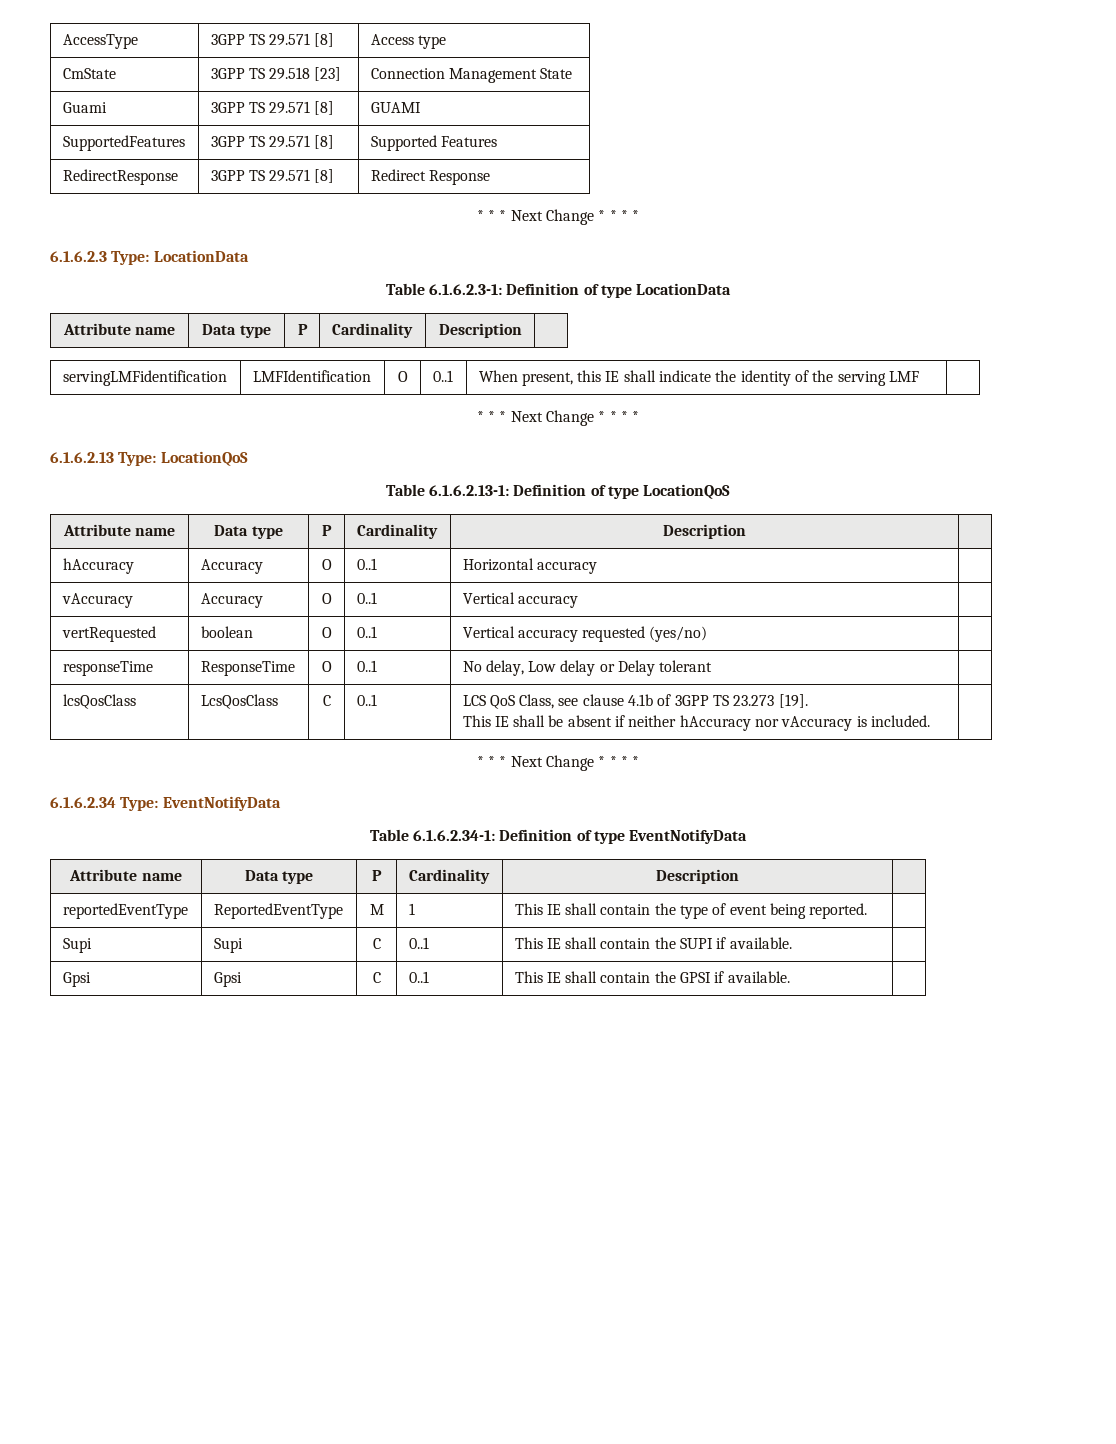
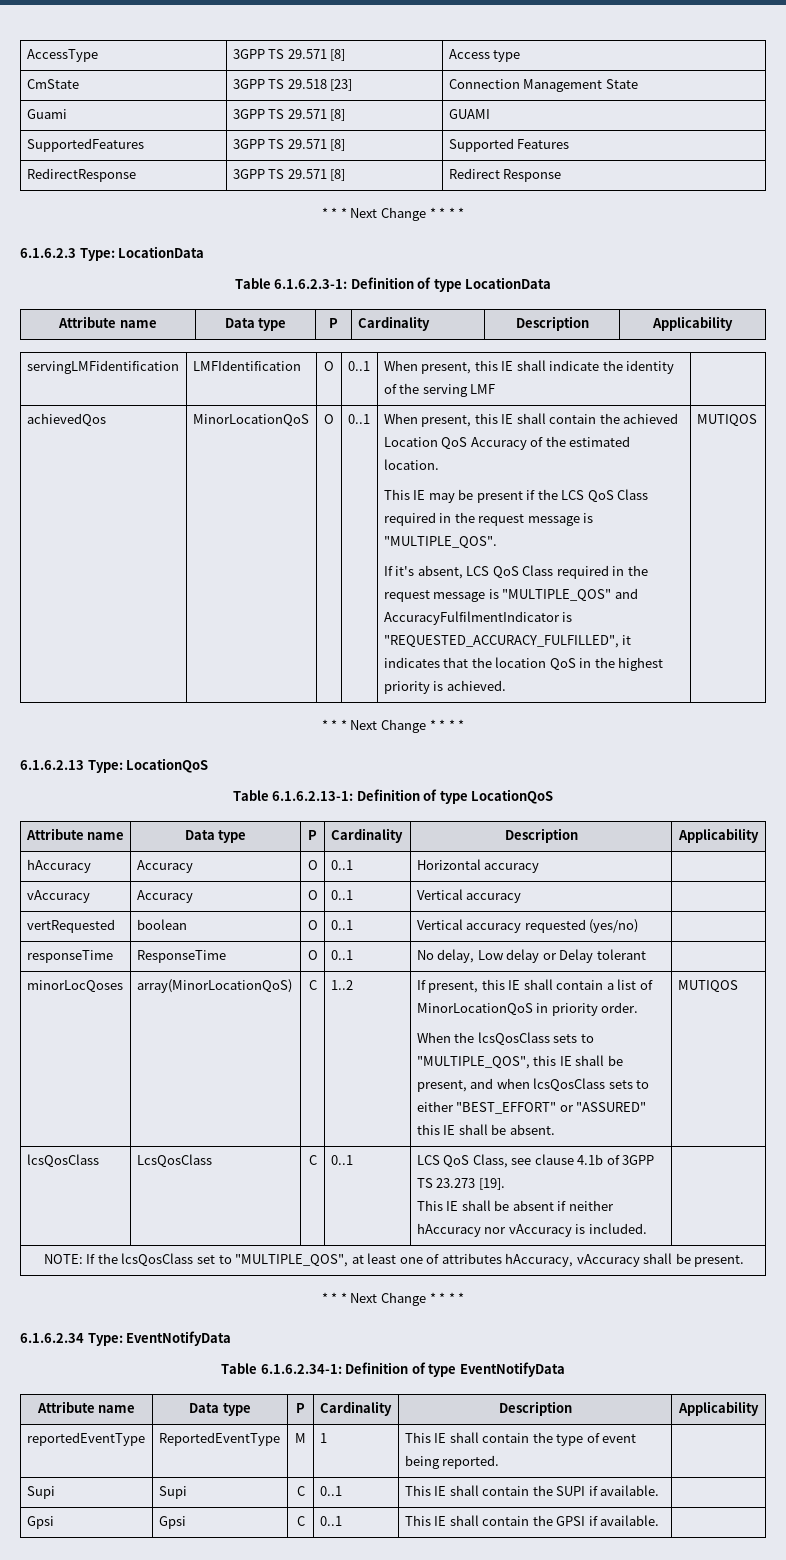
(522, 330) none -> [652,316,733,331] Applicability
(920, 376) none -> [26,413,106,427] [192,414,309,427] [324,414,334,424] [347,414,370,424] [383,413,679,427] [383,436,631,450] [383,459,439,470] [383,489,649,503] [383,512,594,526] [383,536,497,549] [383,565,648,579] [383,588,638,602] [383,611,573,625] [383,635,632,648] [383,657,664,671] [383,680,506,694] [696,414,757,427] // achievedQos | MinorLocationQoS | O | 0..1 | When present, this IE shall contain the achieved Location QoS Accuracy of the estimated location. // This IE may be present if the LCS QoS Class required in the request message is "MULTIPLE_QOS". // If it's absent, LCS QoS Class required in the request message is "MULTIPLE_QOS" and AccuracyFulfilmentIndicator is "REQUESTED_ACCURACY_FULFILLED", it indicates that the location QoS in the highest priority is achieved. | MUTIQOS
(746, 531) none -> [678,828,759,843] Applicability
(713, 666) none -> [26,980,123,993] [136,979,292,993] [308,980,317,990] [330,980,353,990] [416,979,653,993] [416,1002,639,1016] [416,1032,594,1046] [416,1055,623,1069] [416,1078,650,1092] [416,1101,647,1114] [416,1124,555,1135] [677,980,738,993] // minorLocQoses | array(MinorLocationQoS) | C | 1..2 | If present, this IE shall contain a list of MinorLocationQoS in priority order. // When the lcsQosClass sets to "MULTIPLE_QOS", this IE shall be present, and when lcsQosClass sets to either "BEST_EFFORT" or "ASSURED" this IE shall be absent. | MUTIQOS
(931, 721) none -> [43,1253,745,1267] // NOTE: If the lcsQosClass set to "MULTIPLE_QOS", at least one of attributes hAccuracy, vAccuracy shall be present.
(739, 876) none -> [678,1401,759,1416] Applicability

